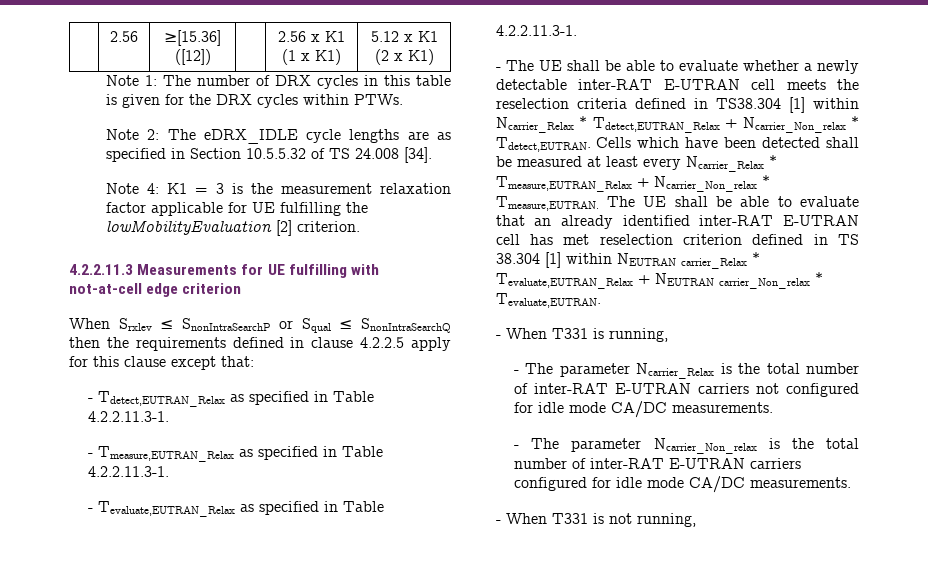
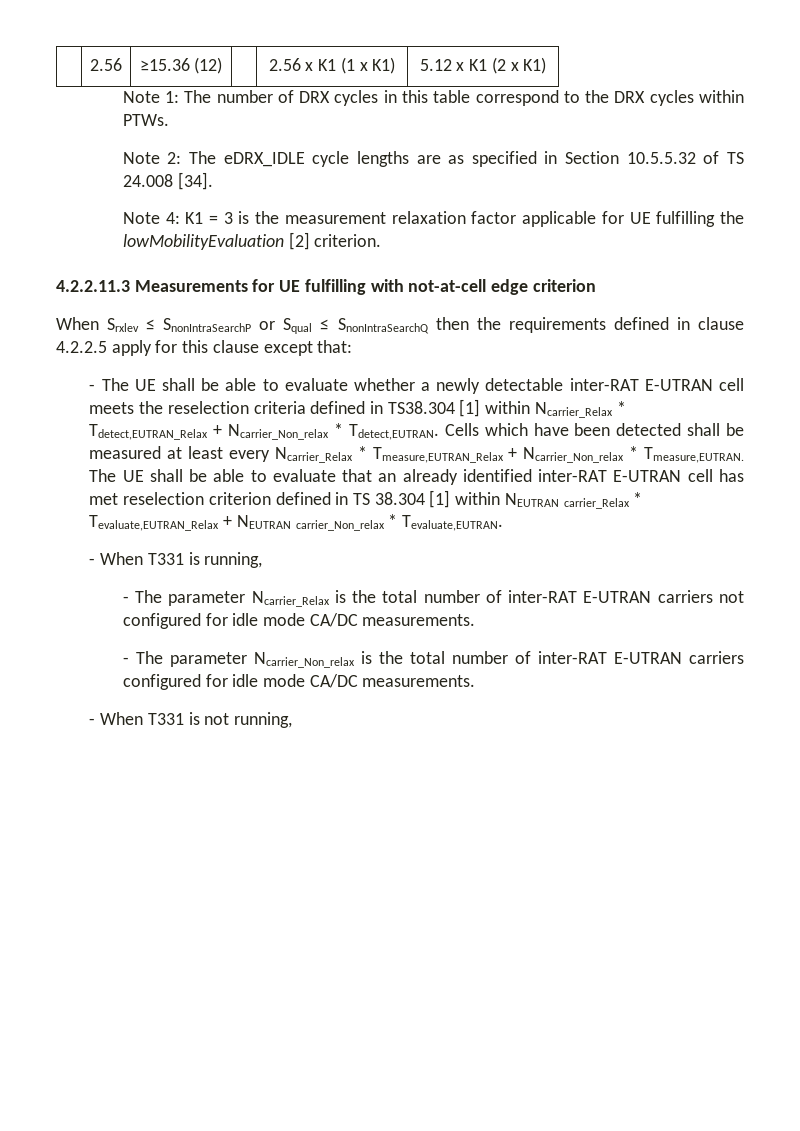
[164,30,221,46] [174,49,211,65] ≥[15.36] ([12]) -> [139,57,223,74] ≥15.36 (12)
[106,94,185,108] is given for -> [475,90,580,106] correspond to
[87,391,374,407] [87,411,169,422] [87,446,383,462] [87,466,169,477] [87,501,384,517] [495,25,577,36] // - Tdetect,EUTRAN_Relax as specified in Table 4.2.2.11.3-1. // - Tmeasure,EUTRAN_Relax as specified in Table 4.2.2.11.3-1. // - Tevaluate,EUTRAN_Relax as specified in Table 4.2.2.11.3-1. -> (353, 346) none

